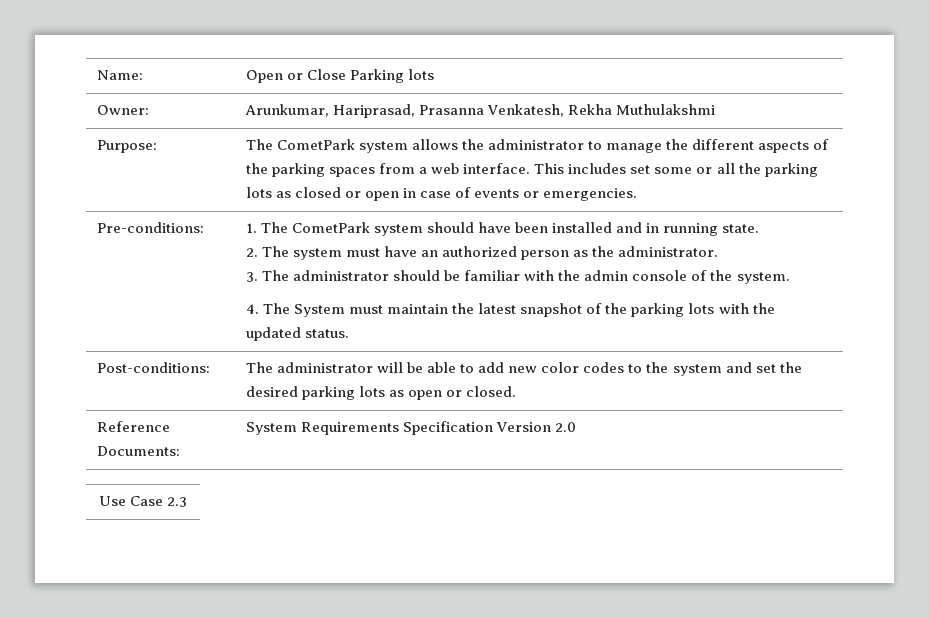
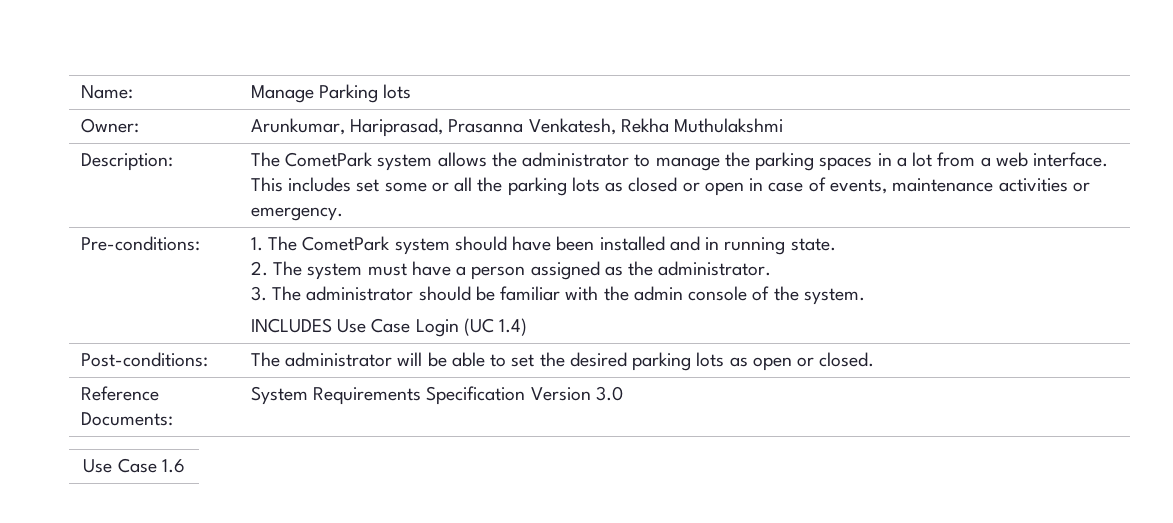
[245,69,347,83] Open or Close -> [250,85,314,103] Manage
[96,140,157,153] Purpose: -> [80,153,173,171] Description:
[692,139,830,153] [245,163,376,177] different aspects of the parking spaces -> [755,152,933,171] parking spaces in a lot
[474,188,638,201] events or emergencies. -> [829,178,1090,194] [250,207,343,221] events, maintenance activities or emergency.
[421,246,570,260] an authorized person -> [456,261,600,280] a person assigned
[245,303,775,317] [245,327,349,341] 4. The System must maintain the latest snapshot of the parking lots with the updated status. -> [250,318,528,337] INCLUDES Use Case Login (UC 1.4)
[478,362,752,376] add new color codes to the system and -> (507, 360) none
[555,422,577,432] [98,496,188,507] 2.0 // Use Case 2.3 -> [595,386,623,401] [83,458,185,473] 3.0 // Use Case 1.6

